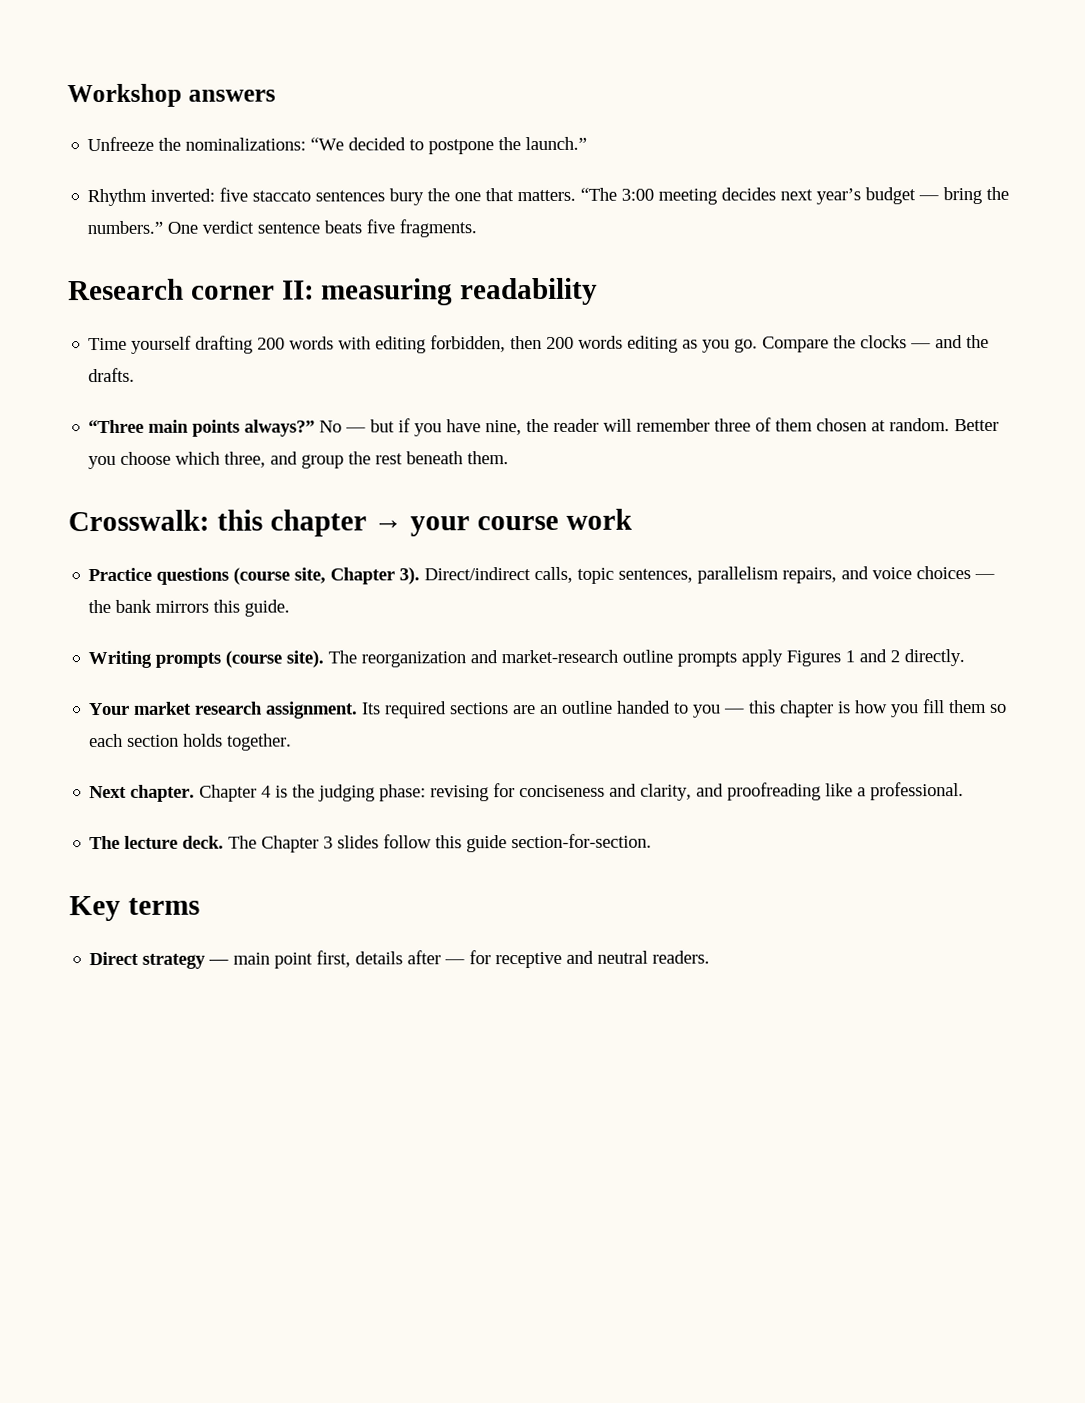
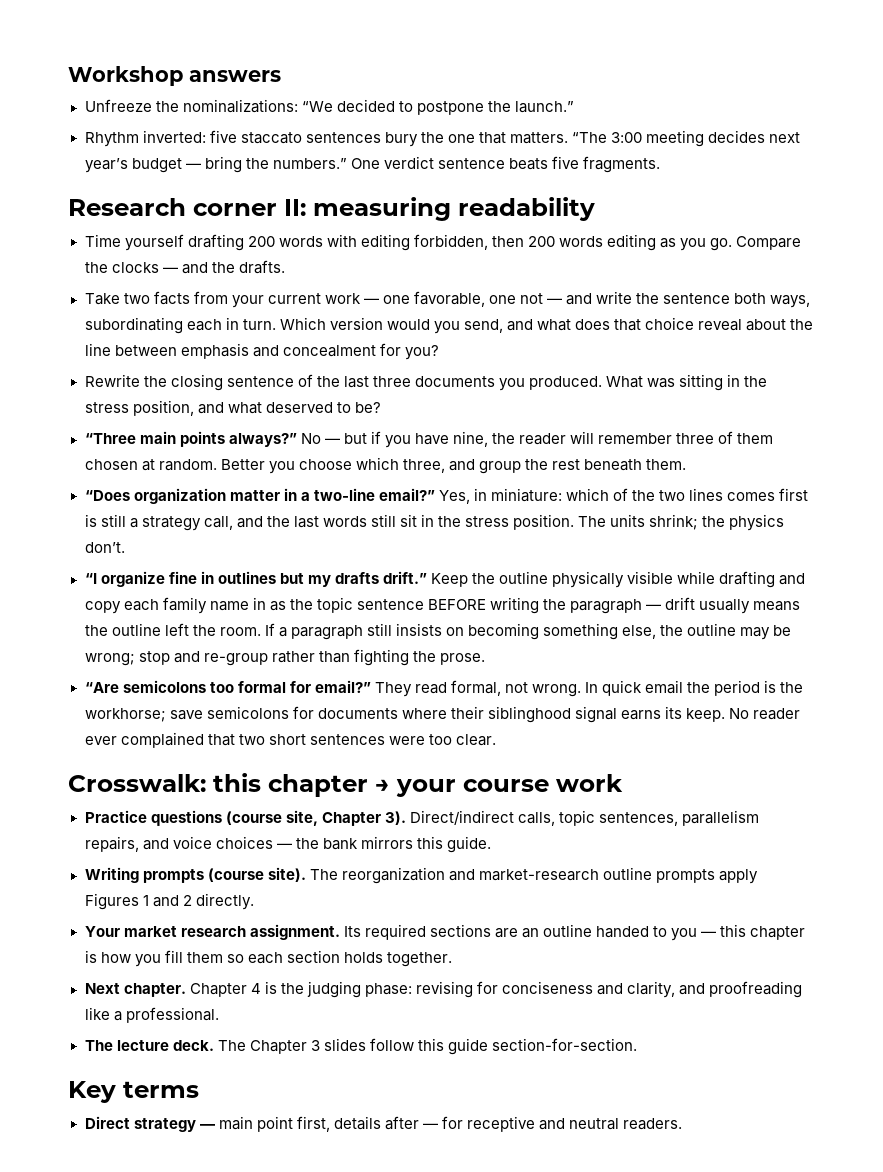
(136, 375) none -> [84,291,811,308] [84,317,814,334] [84,343,439,360] [84,374,768,391] [84,400,381,416] // Take two facts from your current work — one favorable, one not — and write the sentence both ways, subordinating each in turn. Which version would you send, and what does that choice reveal about the line between emphasis and concealment for you? // Rewrite the closing sentence of the last three documents you produced. What was sitting in the stress position, and what deserved to be?
(510, 458) none -> [84,488,809,504] [84,514,785,531] [84,542,125,553] [84,571,806,588] [84,597,801,614] [84,623,792,640] [84,649,485,666] [84,680,804,697] [84,706,801,723] [84,732,496,748] // “Does organization matter in a two-line email?” Yes, in miniature: which of the two lines comes first is still a strategy call, and the last words still sit in the stress position. The units shrink; the physics don’t. // “I organize fine in outlines but my drafts drift.” Keep the outline physically visible while drafting and copy each family name in as the topic sentence BEFORE writing the paragraph — drift usually means the outline left the room. If a paragraph still insists on becoming something else, the outline may be wrong; stop and re-group rather than fighting the prose. // “Are semicolons too formal for email?” They read formal, not wrong. In quick email the period is the workhorse; save semicolons for documents where their siblinghood signal earns its keep. No reader ever complained that two short sentences were too clear.

